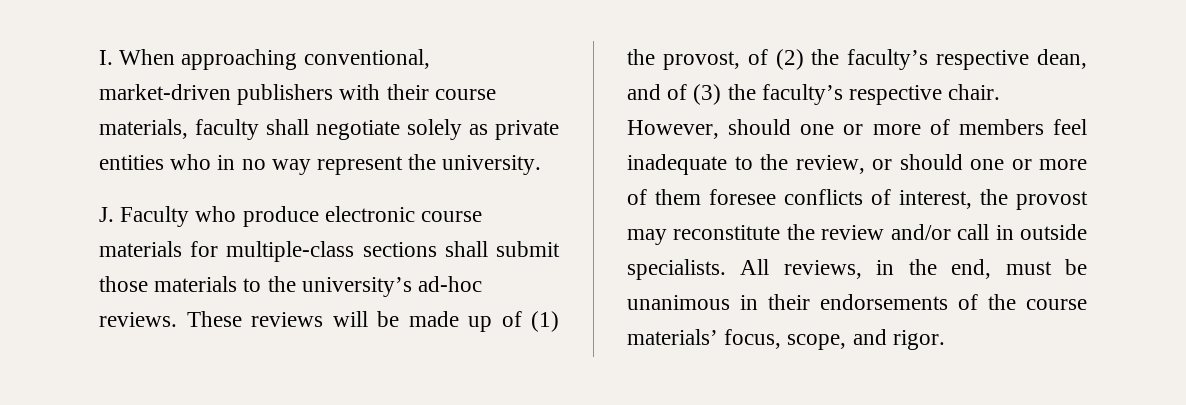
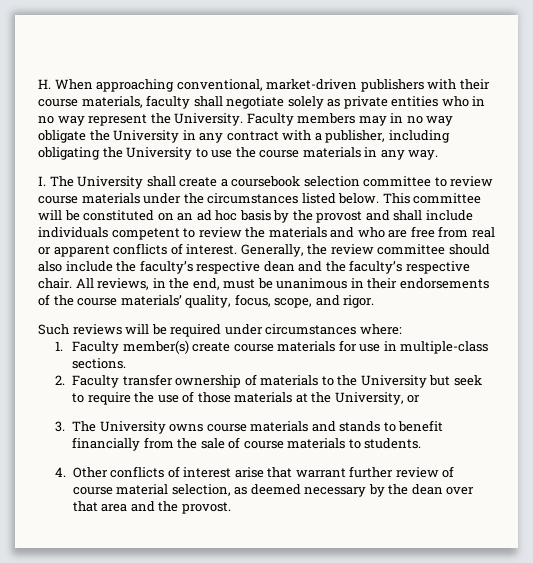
[99,50,113,65] I. -> [38,79,51,89] H.
[442,155,542,175] [99,206,483,227] [99,241,560,262] [99,276,483,297] [99,311,559,332] [627,49,1087,70] [627,84,1001,105] [627,119,1087,139] [627,154,1087,175] [627,189,1088,210] [627,224,1087,245] [627,259,726,280] university. // J. Faculty who produce electronic course materials for multiple-class sections shall submit those materials to the university’s ad-hoc reviews. These reviews will be made up of (1) the provost, of (2) the faculty’s respective dean, and of (3) the faculty’s respective chair. However, should one or more of members feel inadequate to the review, or should one or more of them foresee conflicts of interest, the provost may reconstitute the review and/or call in outside specialists. -> [174,113,454,126] [38,130,450,143] [38,147,439,160] [38,176,494,189] [38,193,482,204] [38,210,473,223] [38,226,495,240] [38,243,490,257] [38,260,470,274] [38,278,72,289] University. Faculty members may in no way obligate the University in any contract with a publisher, including obligating the University to use the course materials in any way. // I. The University shall create a coursebook selection committee to review course materials under the circumstances listed below. This committee will be constituted on an ad hoc basis by the provost and shall include individuals competent to review the materials and who are free from real or apparent conflicts of interest. Generally, the review committee should also include the faculty’s respective dean and the faculty’s respective chair.
(718, 337) none -> [185,295,232,308] quality,
(945, 340) none -> [38,324,402,337] [55,340,489,354] [72,358,127,369] [55,374,482,388] [72,391,421,405] [55,420,444,434] [72,437,422,451] [55,466,455,478] [72,484,475,497] [72,501,231,514] // Such reviews will be required under circumstances where: // 1. Faculty member(s) create course materials for use in multiple-class sections. // 2. Faculty transfer ownership of materials to the University but seek to require the use of those materials at the University, or // 3. The University owns course materials and stands to benefit financially from the sale of course materials to students. // 4. Other conflicts of interest arise that warrant further review of course material selection, as deemed necessary by the dean over that area and the provost.

